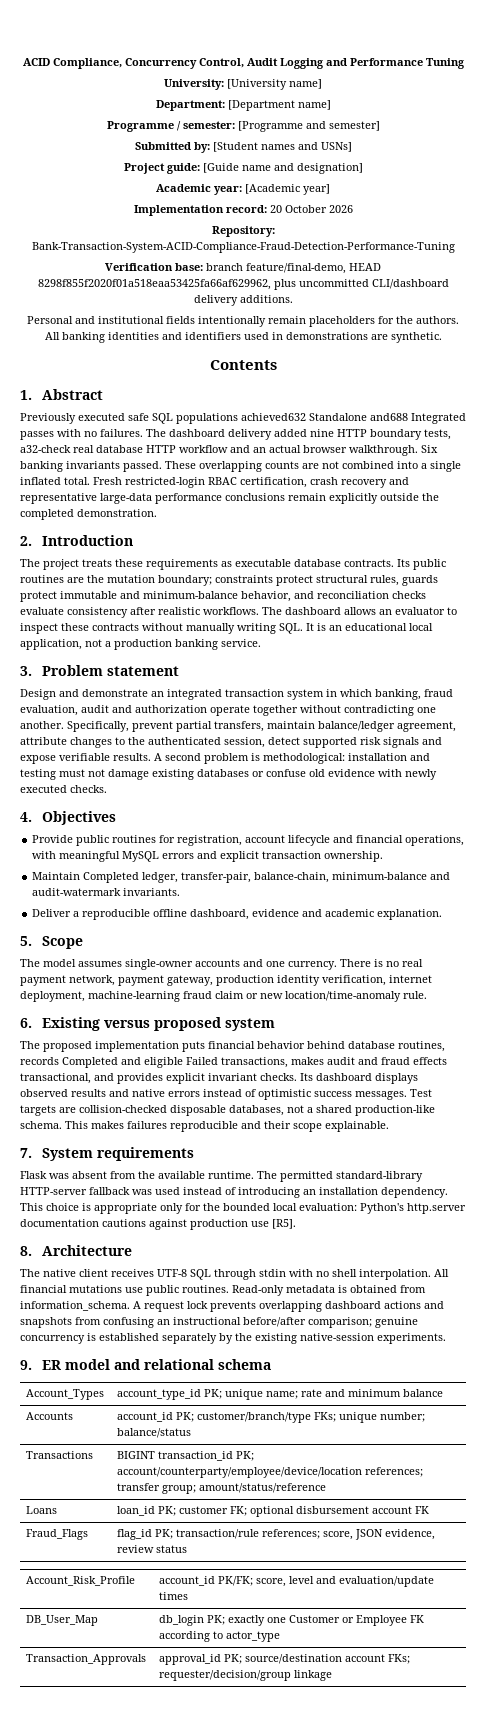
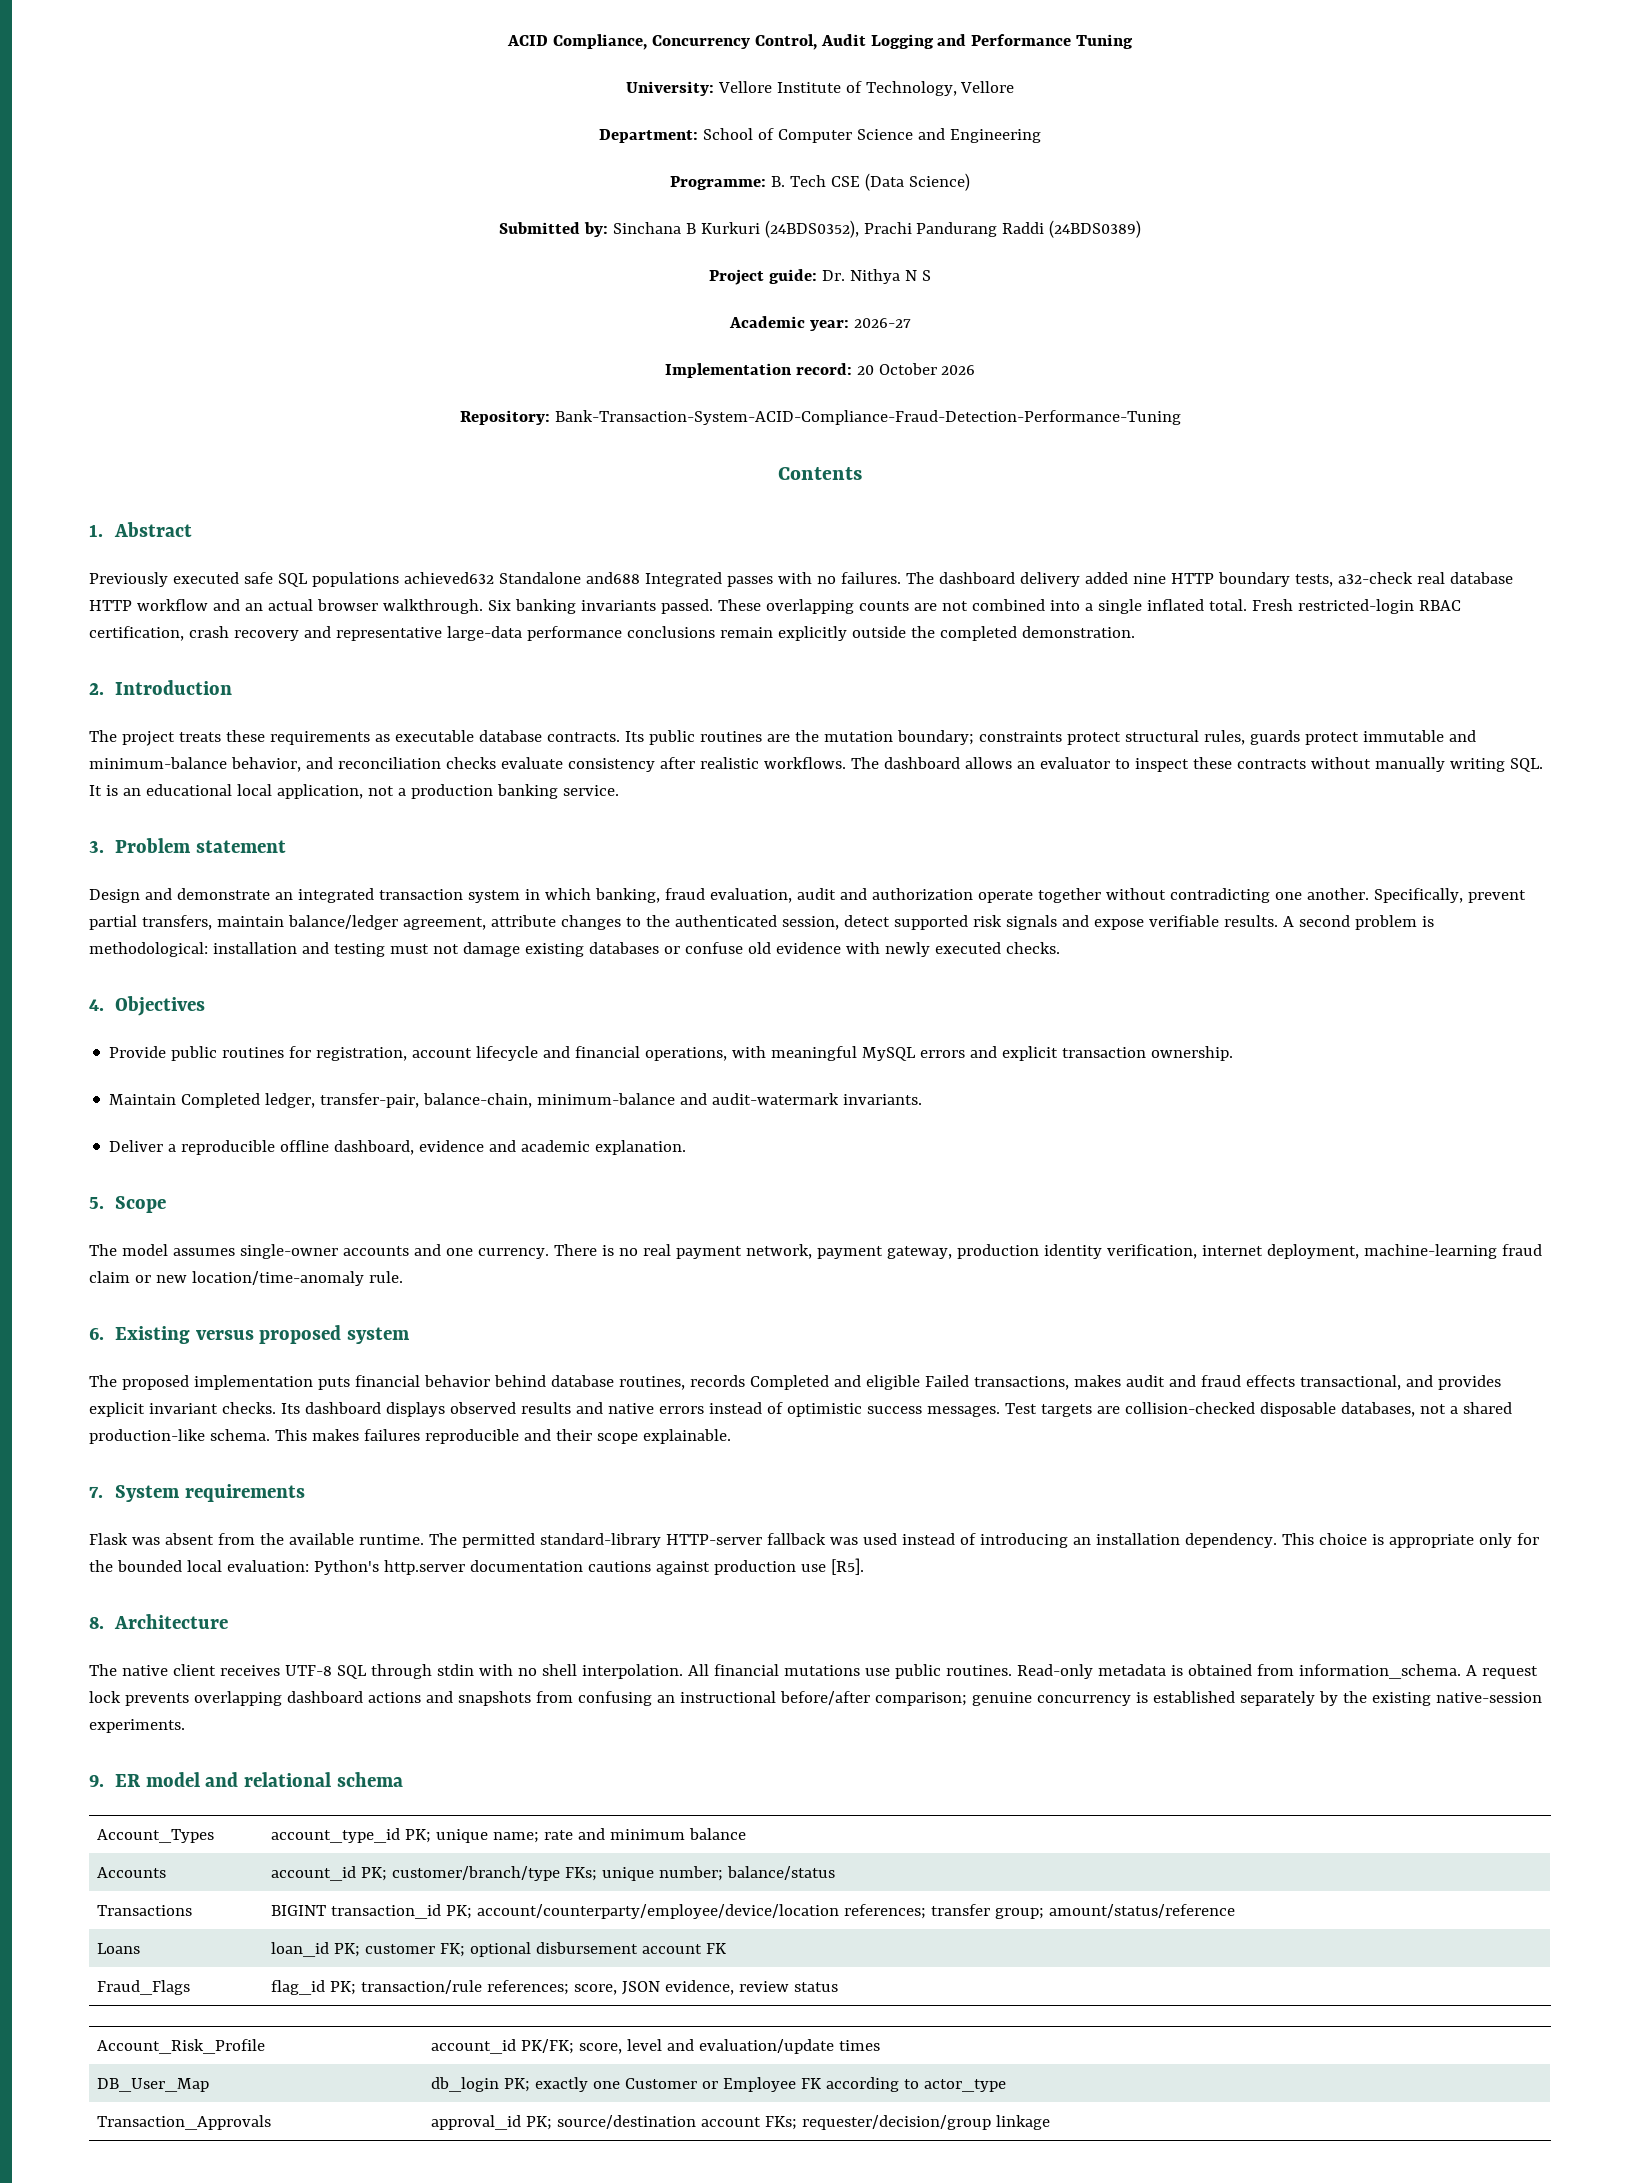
[227,79,322,90] [155,100,331,111] [106,121,380,132] [134,142,352,153] [123,163,363,174] [University name] // Department: [Department name] // Programme / semester: [Programme and semester] // Submitted by: [Student names and USNs] // Project guide: [Guide name and designation] -> [717,81,1015,96] [599,128,1041,143] [670,173,970,191] [498,220,1142,238] [709,269,931,285] Vellore Institute of Technology, Vellore // Department: School of Computer Science and Engineering // Programme: B. Tech CSE (Data Science) // Submitted by: Sinchana B Kurkuri (24BDS0352), Prachi Pandurang Raddi (24BDS0389) // Project guide: Dr. Nithya N S
[245,184,330,195] [Academic year] -> [853,318,911,328] 2026-27
[105,263,381,274] [37,279,449,290] [193,295,293,306] [27,316,459,327] [44,332,442,343] // Verification base: branch feature/final-demo, HEAD 8298f855f2020f01a518eaa53425fa66af629962, plus uncommitted CLI/dashboard delivery additions. // Personal and institutional fields intentionally remain placeholders for the authors. All banking identities and identifiers used in demonstrations are synthetic. -> (1181, 417) none

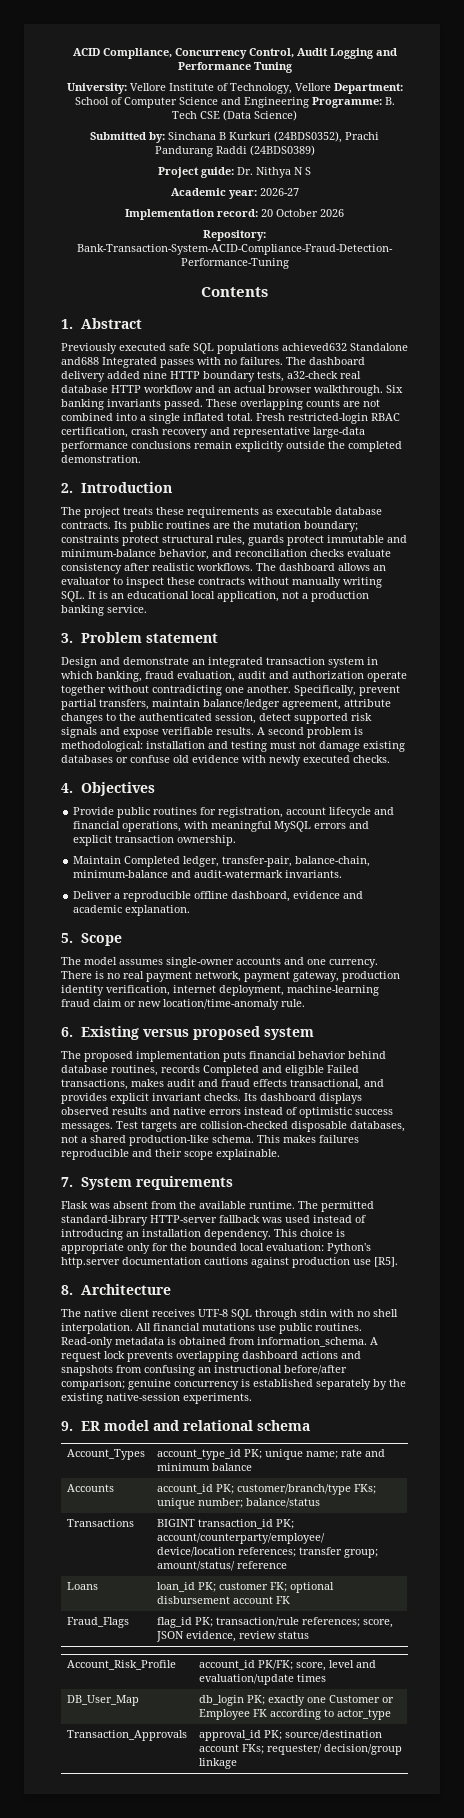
(1015, 87) // -> (331, 87) none
(1041, 136) // -> (309, 102) none
[477,1904,840,1919] account/counterparty/employee/device/location -> [156,1533,325,1544] [156,1547,235,1557] account/counterparty/employee/ device/location
[1049,1904,1236,1918] amount/status/reference -> [156,1561,287,1571] amount/status/ reference
[802,2115,992,2130] requester/decision/group -> [266,1744,402,1755] requester/ decision/group

